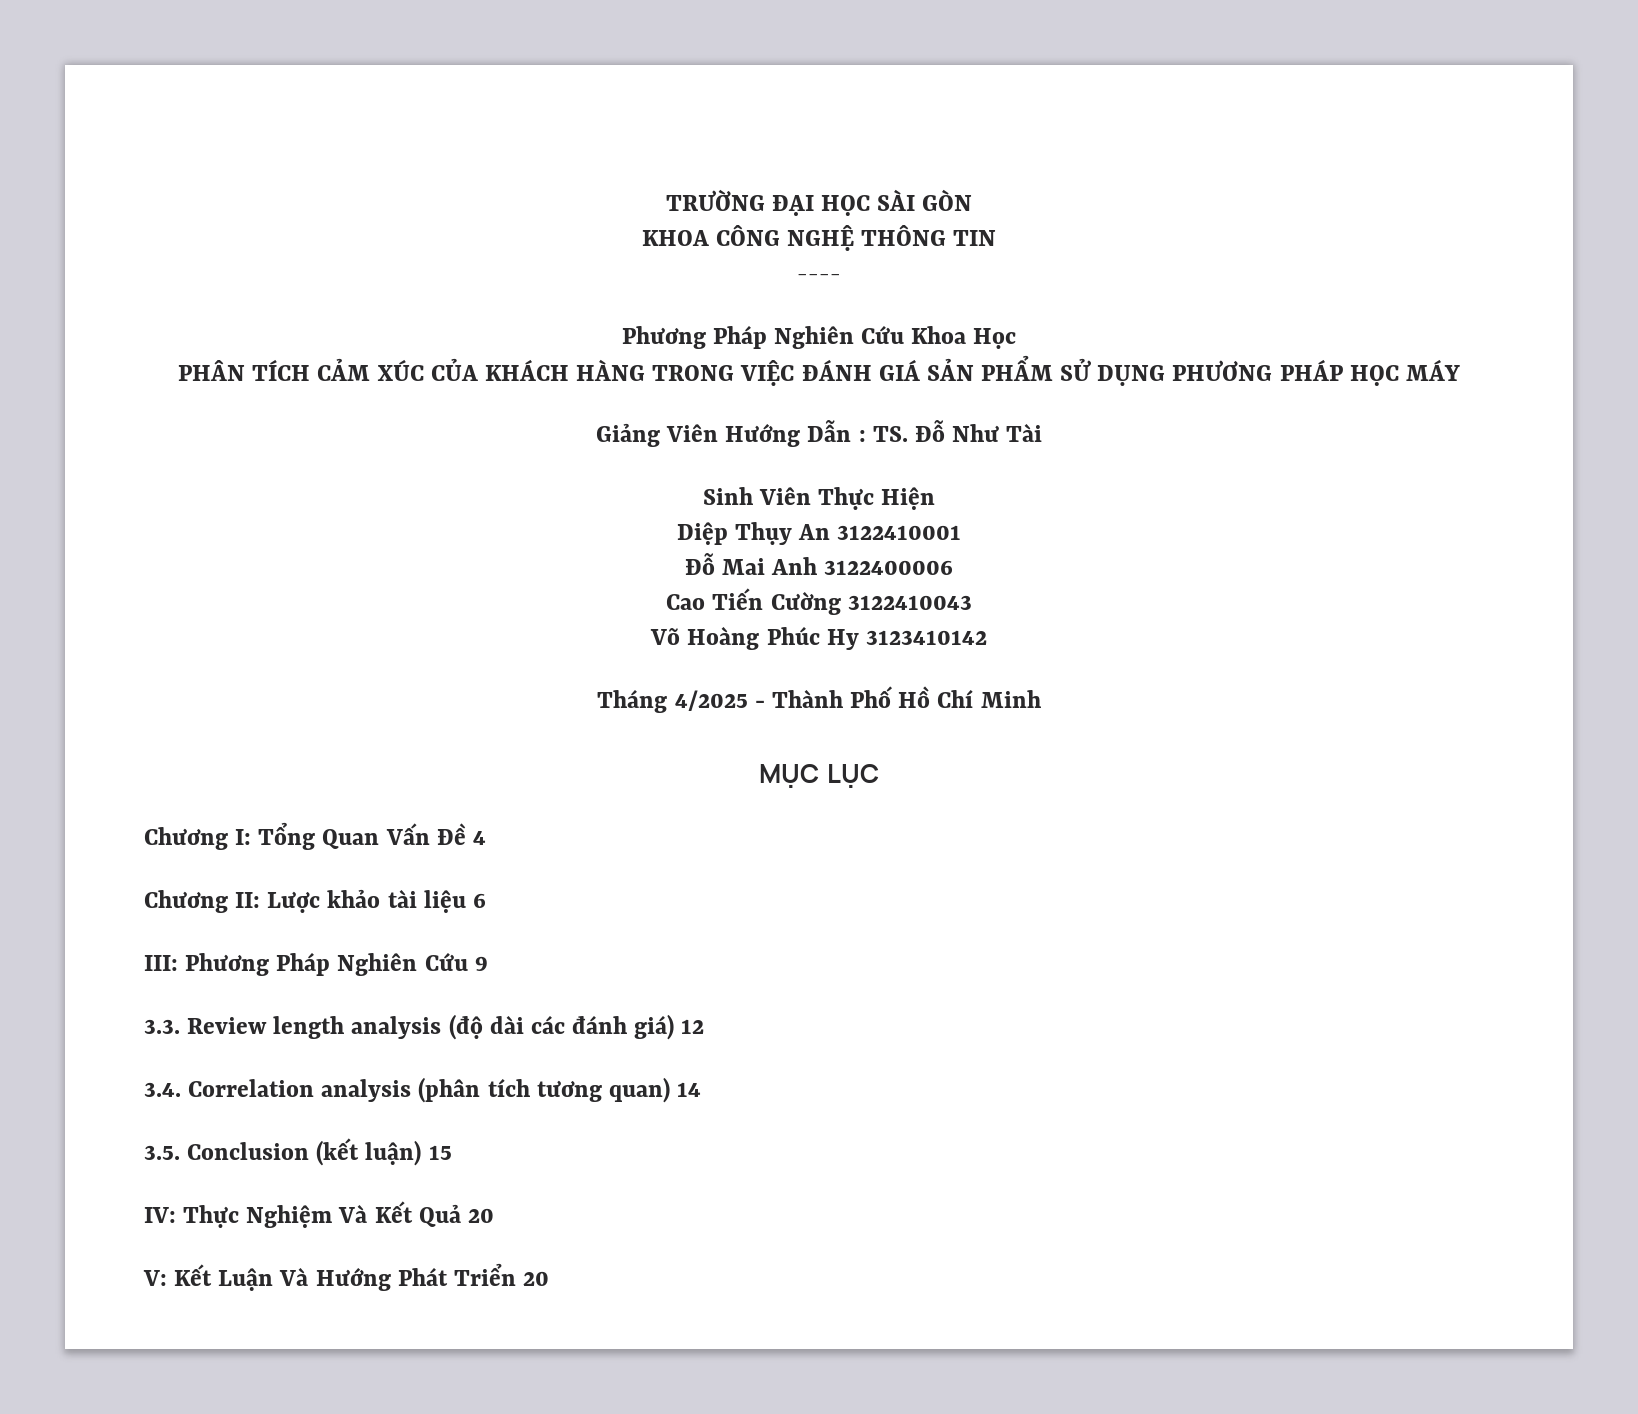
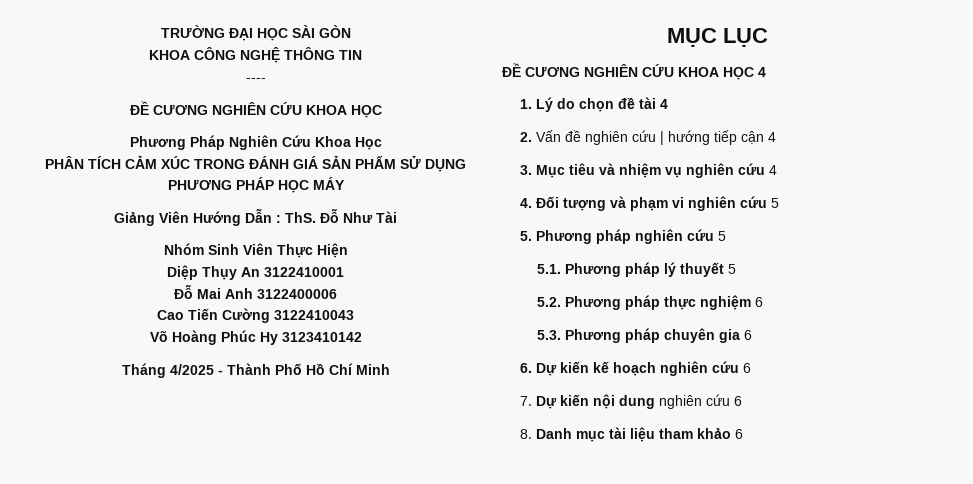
(841, 277) none -> [129,101,382,118] // ĐỀ CƯƠNG NGHIÊN CỨU KHOA HỌC
[430,358,795,386] CỦA KHÁCH HÀNG TRONG VIỆC -> [194,159,245,169] TRONG
[872,426,908,442] TS. -> [285,212,316,223] ThS.
(1043, 432) none -> [163,243,204,255] Nhóm
[144,822,486,850] [144,889,486,913] [144,952,488,976] [144,1014,705,1040] [144,1077,702,1103] [144,1138,452,1166] [144,1201,494,1228] [143,1263,550,1291] Chương I: Tổng Quan Vấn Đề 4 // Chương II: Lược khảo tài liệu 6 // III: Phương Pháp Nghiên Cứu 9 // 3.3. Review length analysis (độ dài các đánh giá) 12 // 3.4. Correlation analysis (phân tích tương quan) 14 // 3.5. Conclusion (kết luận) 15 // IV: Thực Nghiệm Và Kết Quả 20 // V: Kết Luận Và Hướng Phát Triển 20 -> [502,63,766,80] [519,97,668,112] [519,130,776,145] [519,163,777,178] [519,196,779,211] [519,229,726,244] [537,262,737,277] [537,295,764,310] [537,328,753,343] [519,361,751,376] [519,394,742,409] [519,427,743,442] ĐỀ CƯƠNG NGHIÊN CỨU KHOA HỌC 4 // 1. Lý do chọn đề tài 4 // 2. Vấn đề nghiên cứu | hướng tiếp cận 4 // 3. Mục tiêu và nhiệm vụ nghiên cứu 4 // 4. Đối tượng và phạm vi nghiên cứu 5 // 5. Phương pháp nghiên cứu 5 // 5.1. Phương pháp lý thuyết 5 // 5.2. Phương pháp thực nghiệm 6 // 5.3. Phương pháp chuyên gia 6 // 6. Dự kiến kế hoạch nghiên cứu 6 // 7. Dự kiến nội dung nghiên cứu 6 // 8. Danh mục tài liệu tham khảo 6

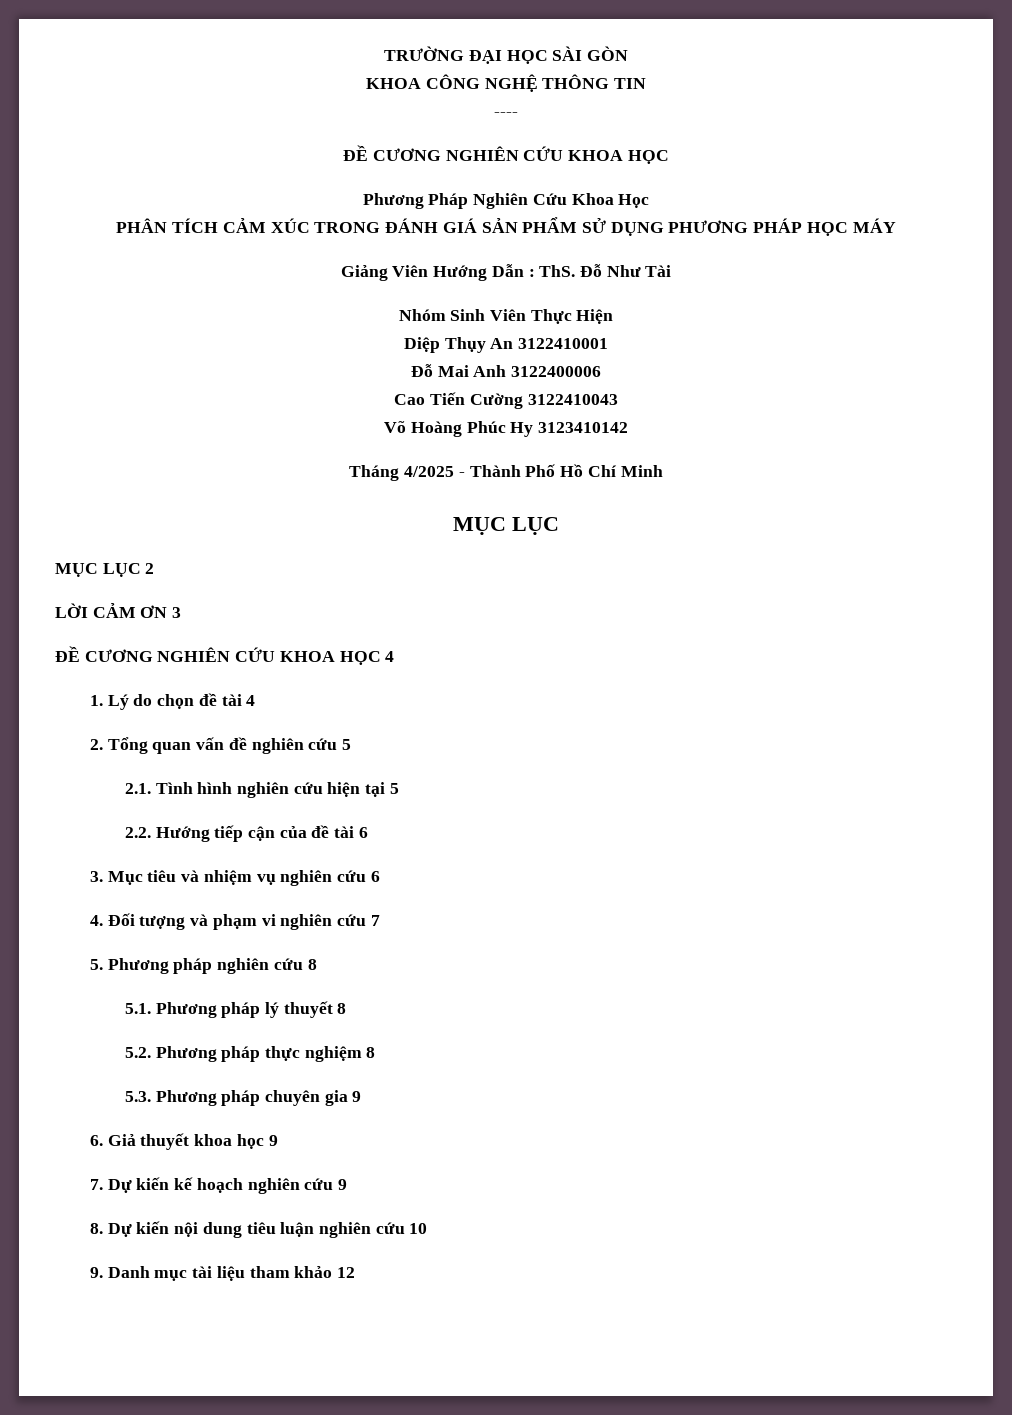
(768, 37) none -> [55,563,155,577] [55,603,182,618] // MỤC LỤC 2 // LỜI CẢM ƠN 3
[535,130,776,145] Vấn đề nghiên cứu | hướng tiếp cận 4 -> [107,737,351,754] [124,782,399,798] [124,825,368,842] Tổng quan vấn đề nghiên cứu 5 // 2.1. Tình hình nghiên cứu hiện tại 5 // 2.2. Hướng tiếp cận của đề tài 6
[768,165,777,175] 4 -> [370,871,380,882] 6
[770,198,779,208] 5 -> [370,915,380,926] 7
[717,231,726,241] 5 -> [307,959,317,970] 8
[728,264,737,274] 5 -> [337,1003,347,1014] 8
[755,297,764,307] 6 -> [366,1047,376,1058] 8
[744,330,753,340] 6 -> [352,1091,362,1102] 9
(532, 368) none -> [107,1133,278,1150] [89,1179,103,1190] Giả thuyết khoa học 9 // 7.
[742,363,751,373] [519,396,532,406] 6 // 7. -> [337,1179,347,1190] [89,1223,103,1234] 9 // 8.
[658,394,742,409] [519,429,532,439] nghiên cứu 6 // 8. -> [246,1222,428,1238] [89,1267,103,1278] tiêu luận nghiên cứu 10 // 9.
[734,429,743,439] 6 -> [336,1267,355,1278] 12

